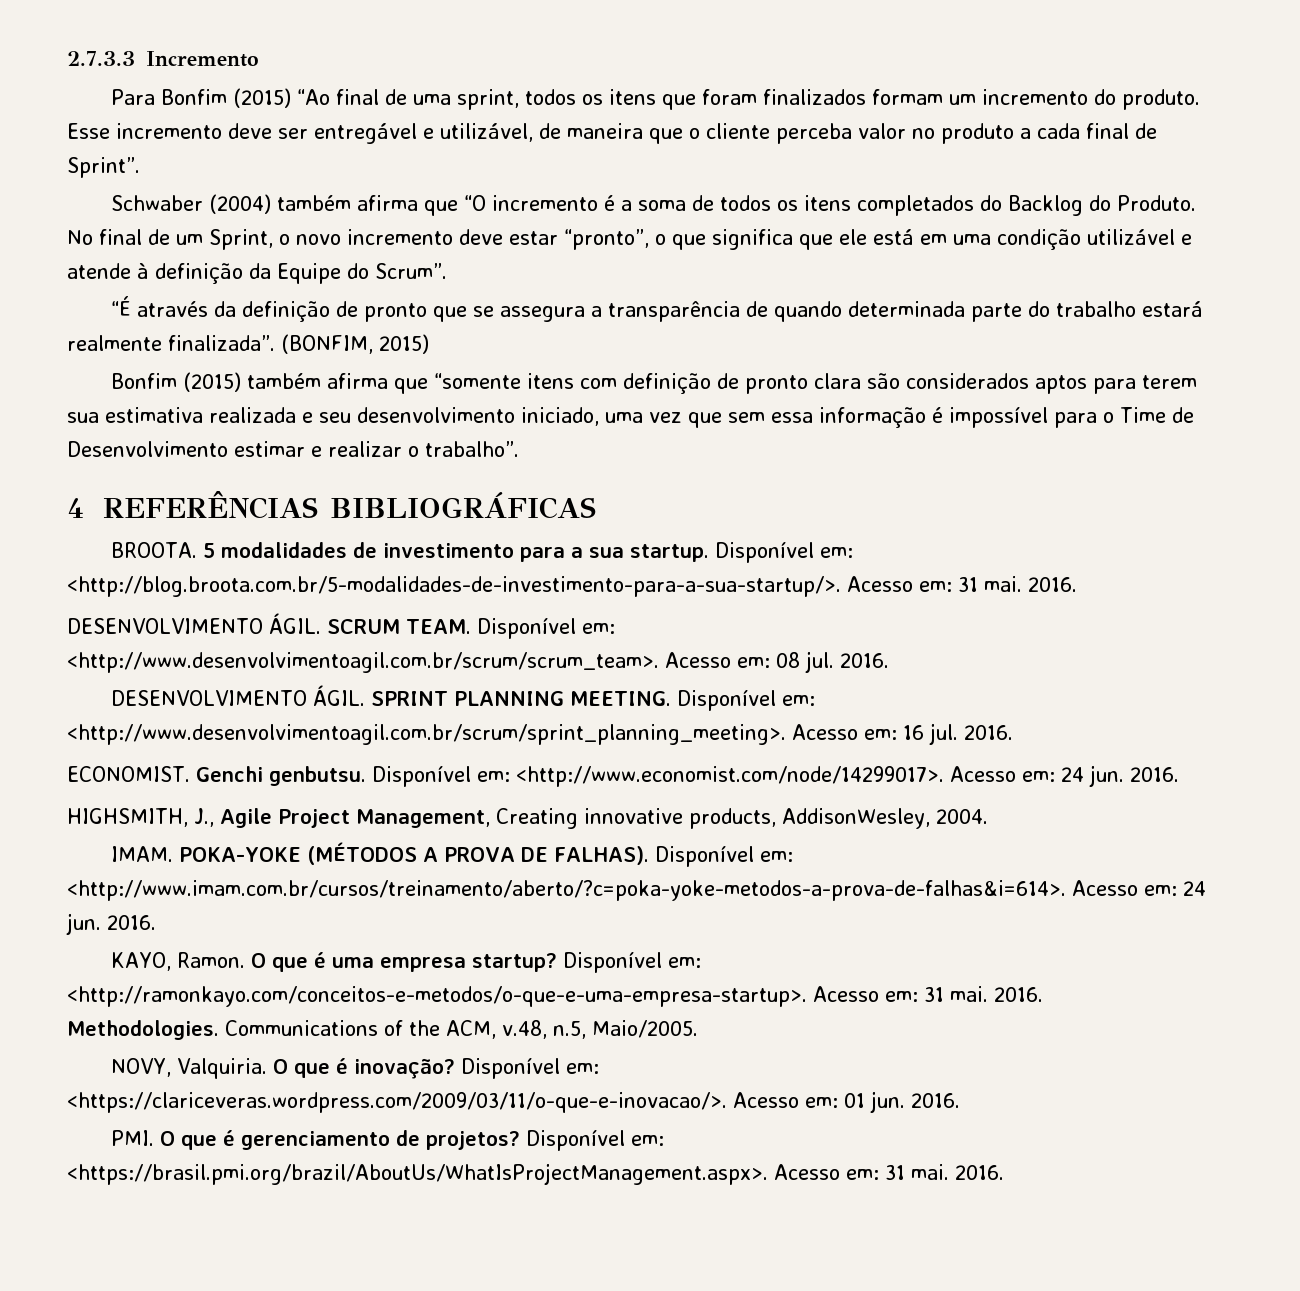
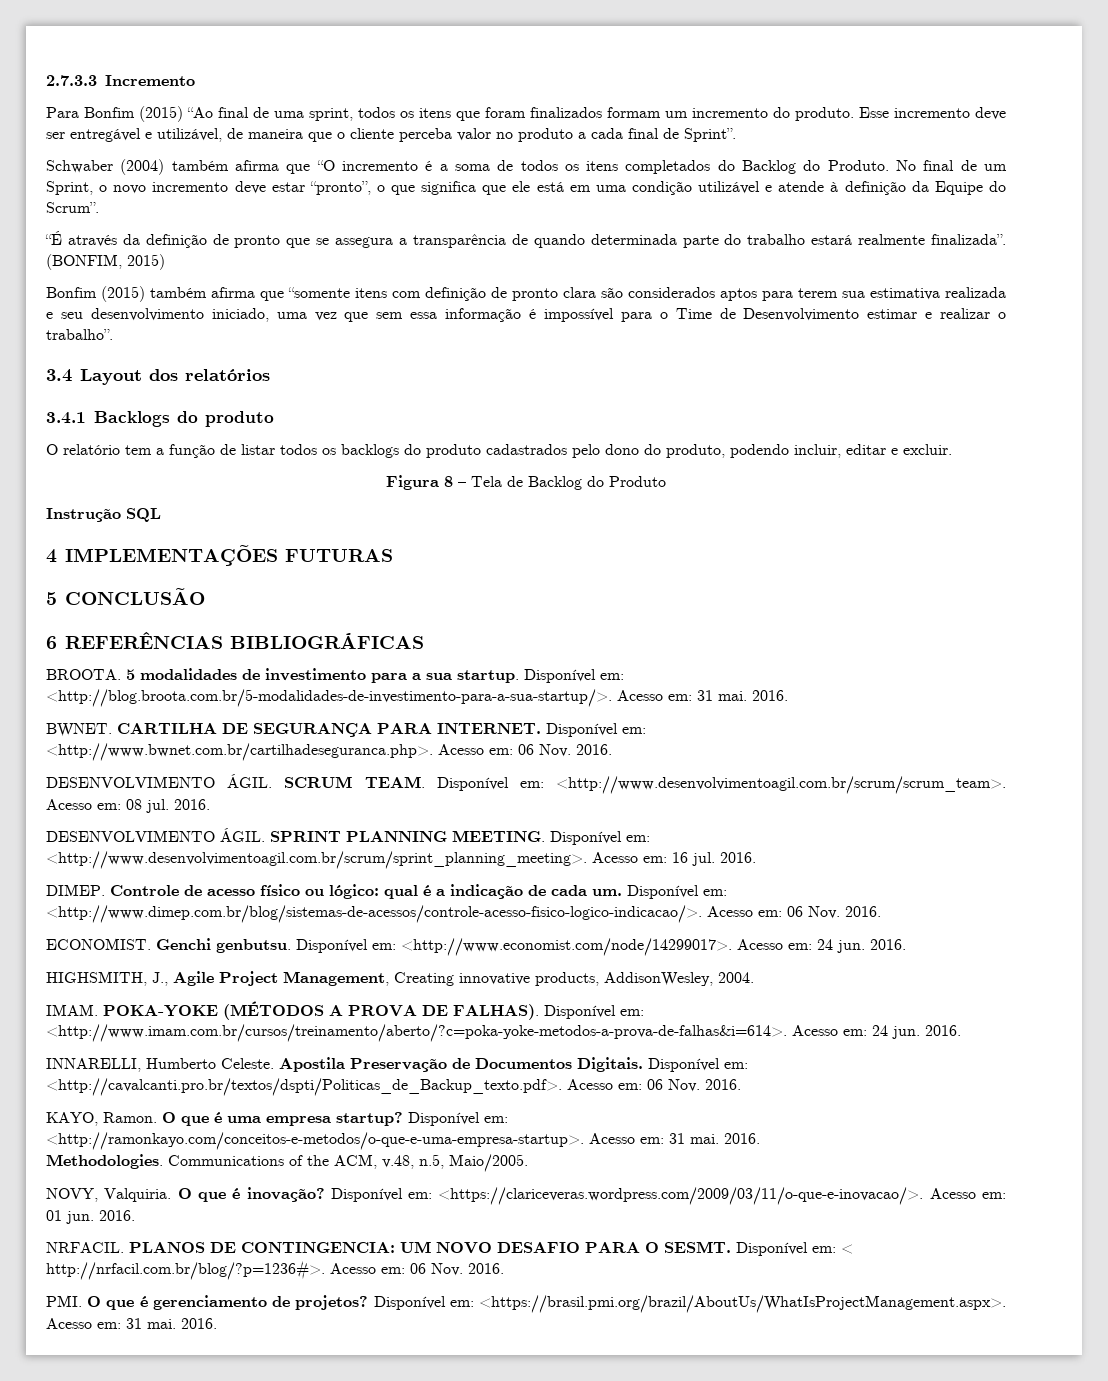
[67,498,84,518] 4 -> [46,369,270,385] [46,411,274,427] [46,444,952,458] [386,475,666,490] [46,508,161,522] [46,545,393,566] [46,588,205,605] [46,636,57,649] 3.4 Layout dos relatórios // 3.4.1 Backlogs do produto // O relatório tem a função de listar todos os backlogs do produto cadastrados pelo dono do produto, podendo incluir, editar e excluir. // Figura 8 – Tela de Backlog do Produto // Instrução SQL // 4 IMPLEMENTAÇÕES FUTURAS // 5 CONCLUSÃO // 6
(1077, 584) none -> [46,723,646,737] [46,743,612,761] // BWNET. CARTILHA DE SEGURANÇA PARA INTERNET. Disponível em: <http://www.bwnet.com.br/cartilhadeseguranca.php>. Acesso em: 06 Nov. 2016.
(1013, 732) none -> [46,884,727,899] [46,905,881,923] // DIMEP. Controle de acesso físico ou lógico: qual é a indicação de cada um. Disponível em: <http://www.dimep.com.br/blog/sistemas-de-acessos/controle-acesso-fisico-logico-indicacao/>. Acesso em: 06 Nov. 2016.
(156, 922) none -> [46,1057,748,1072] [46,1078,741,1096] // INNARELLI, Humberto Celeste. Apostila Preservação de Documentos Digitais. Disponível em: <http://cavalcanti.pro.br/textos/dspti/Politicas_de_Backup_texto.pdf>. Acesso em: 06 Nov. 2016.
(960, 1100) none -> [46,1241,853,1256] [46,1260,504,1280] // NRFACIL. PLANOS DE CONTINGENCIA: UM NOVO DESAFIO PARA O SESMT. Disponível em: < http://nrfacil.com.br/blog/?p=1236#>. Acesso em: 06 Nov. 2016.

